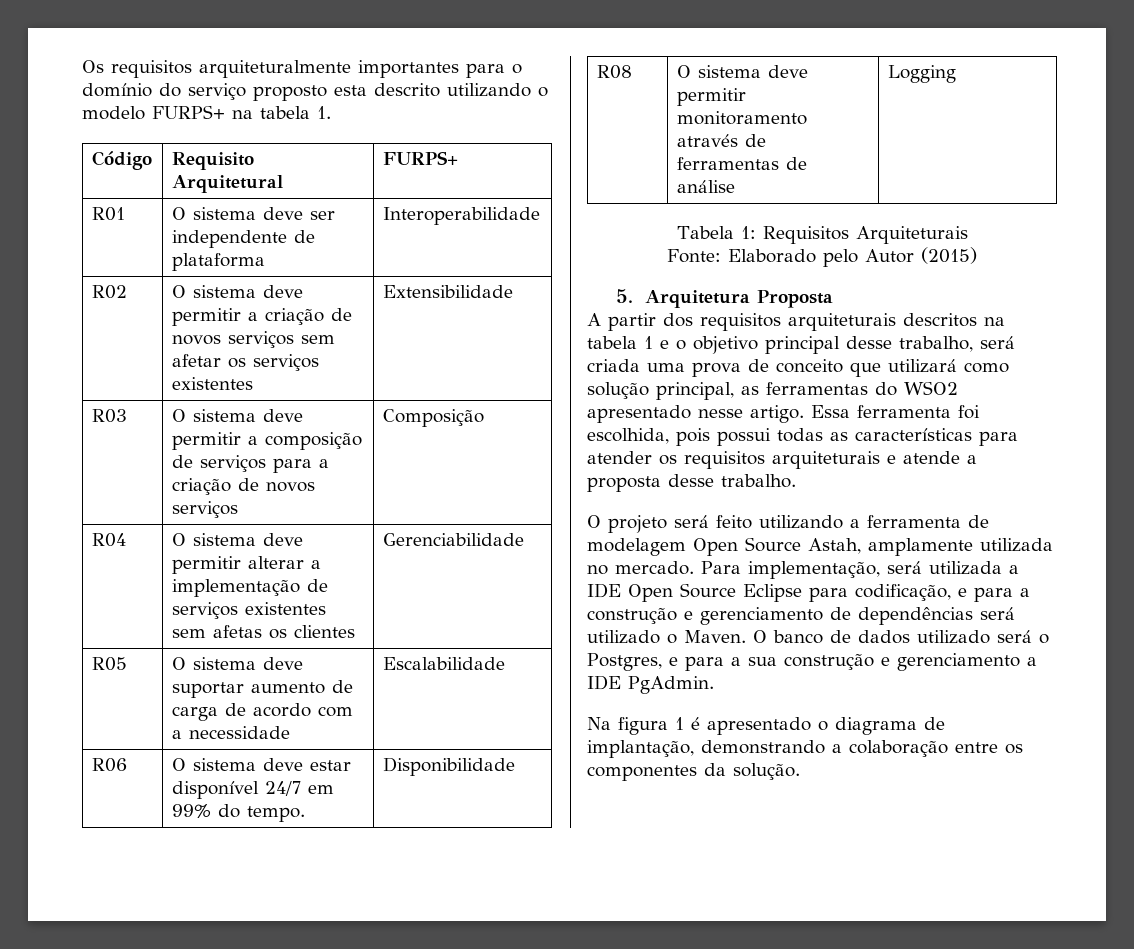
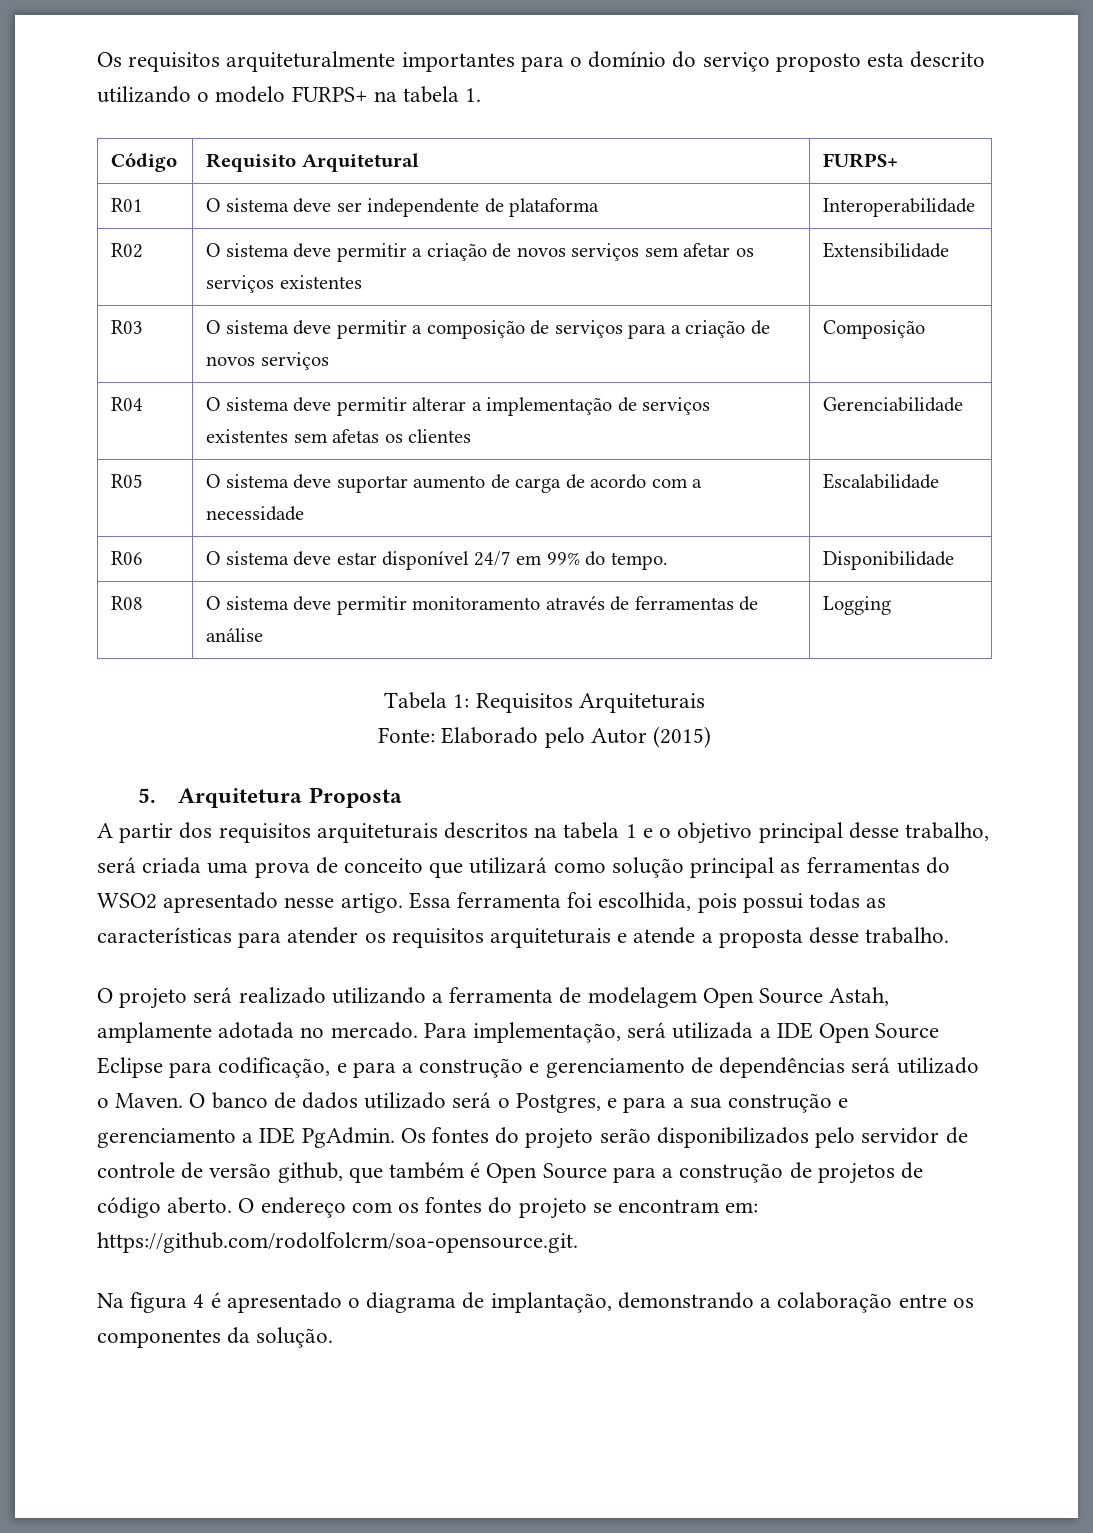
[656,382,734,400] principal, -> [690,857,775,878] principal
[716,515,752,529] feito -> [238,987,326,1004] realizado
[980,538,1053,552] utilizada -> [218,1022,295,1039] adotada
(714, 685) none -> [400,1127,968,1149] [97,1162,923,1184] [97,1197,759,1219] [97,1232,578,1253] Os fontes do projeto serão disponibilizados pelo servidor de controle de versão github, que também é Open Source para a construção de projetos de código aberto. O endereço com os fontes do projeto se encontram em: https://github.com/rodolfolcrm/soa-opensource.git.
[675,717,684,730] 1 -> [193,1294,205,1308] 4

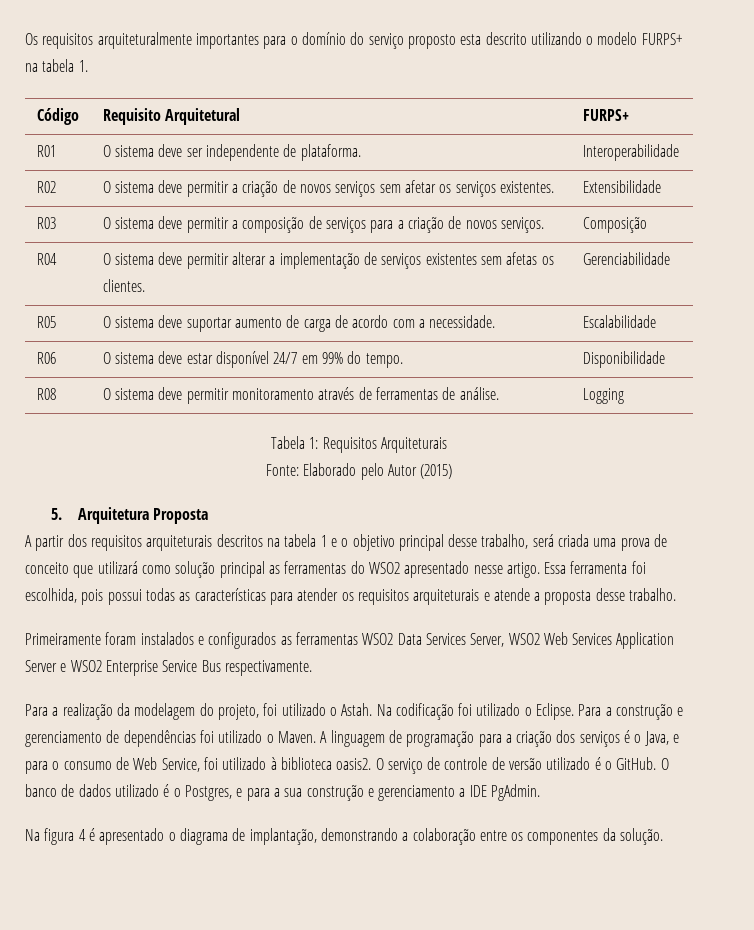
[509,198,600,217] plataforma -> [300,144,361,161] plataforma.
[279,275,362,289] existentes -> [499,181,554,193] existentes.
[260,352,329,370] serviços -> [500,217,544,233] serviços.
[408,429,472,443] clientes -> [102,279,145,292] clientes.
[206,506,305,521] necessidade -> [429,315,496,328] necessidade.
[206,628,264,642] análise -> [459,387,499,400] análise.
[97,987,890,1009] [97,1022,940,1043] [97,1057,396,1078] O projeto será realizado utilizando a ferramenta de modelagem Open Source Astah, amplamente adotada no mercado. Para implementação, será utilizada a IDE Open Source Eclipse para codificação, e para -> [25,632,675,649] [25,660,312,676] [25,703,602,720] Primeiramente foram instalados e configurados as ferramentas WSO2 Data Services Server, WSO2 Web Services Application Server e WSO2 Enterprise Service Bus respectivamente. // Para a realização da modelagem do projeto, foi utilizado o Astah. Na codificação foi utilizado o Eclipse. Para
[851,1057,891,1073] será -> [199,730,214,743] foi
(184, 1100) none -> [320,730,680,747] [25,757,657,774] A linguagem de programação para a criação dos serviços é o Java, e para o consumo de Web Service, foi utilizado à biblioteca oasis2. O serviço de controle de versão utilizado é o GitHub.
[452,1092,492,1108] será -> [163,784,170,797] é
[400,1127,968,1149] [97,1162,923,1184] [97,1197,759,1219] [97,1232,578,1253] Os fontes do projeto serão disponibilizados pelo servidor de controle de versão github, que também é Open Source para a construção de projetos de código aberto. O endereço com os fontes do projeto se encontram em: https://github.com/rodolfolcrm/soa-opensource.git. -> (541, 792) none

